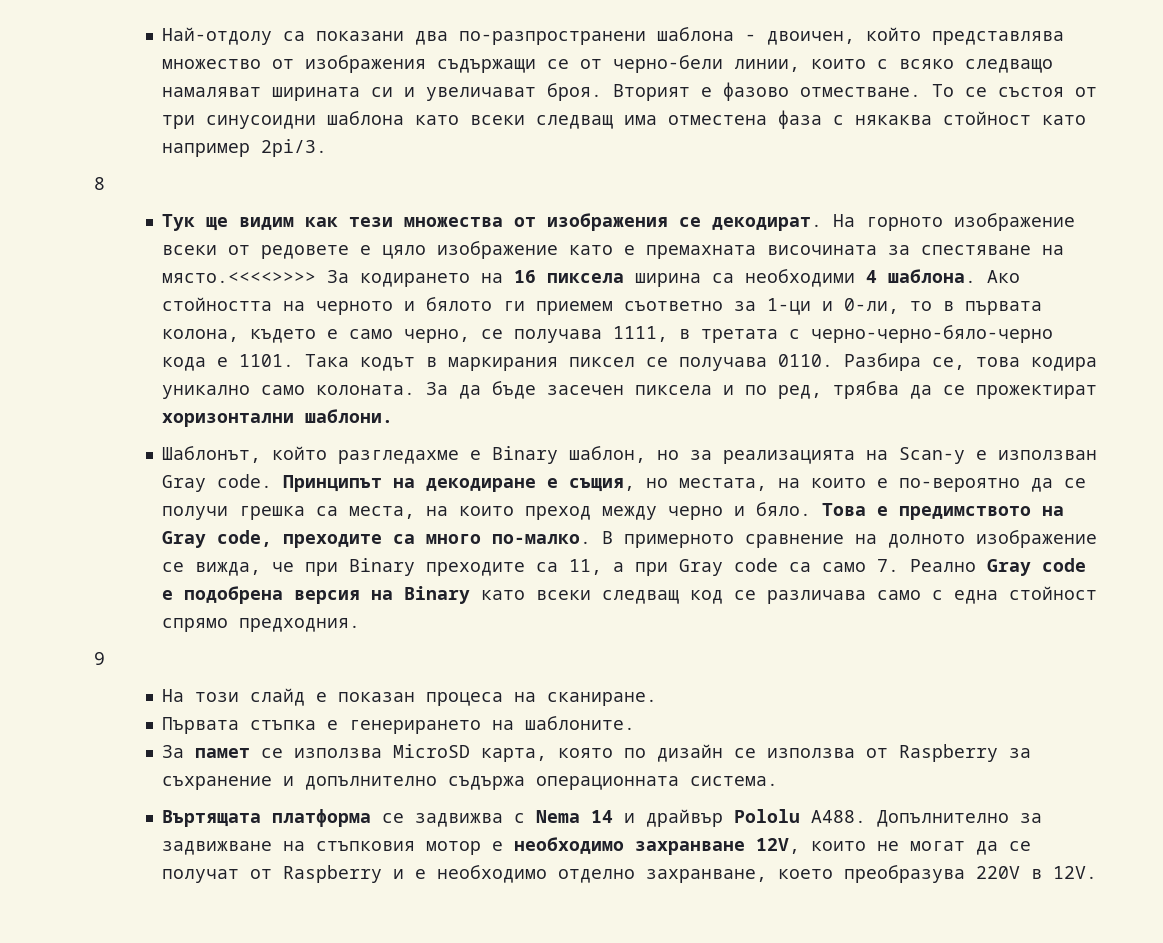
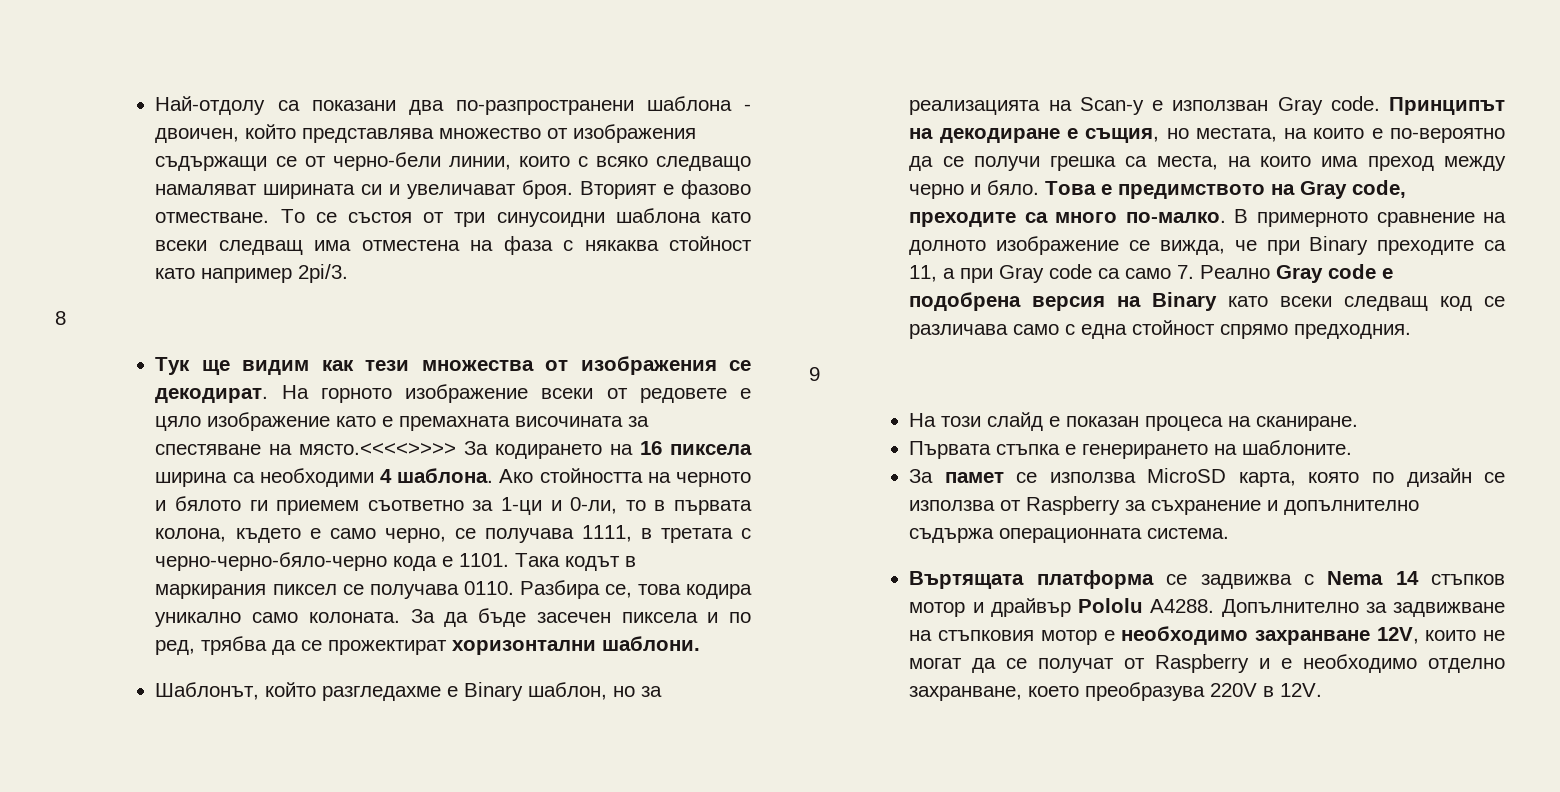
(768, 120) none -> [470,240,494,251] на
(515, 511) none -> [1321,156,1359,167] има
(614, 816) none -> [1431,574,1505,585] [909,602,966,617] стъпков мотор
[811,810,867,823] А488. -> [1150,599,1215,613] А4288.

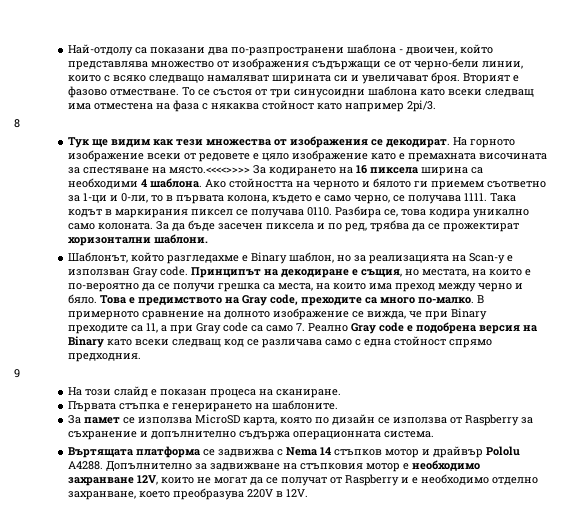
[581,525,751,543] [155,552,510,571] 1111, в третата с черно-черно-бяло-черно кода е 1101. -> [464,193,488,201] 1111.

